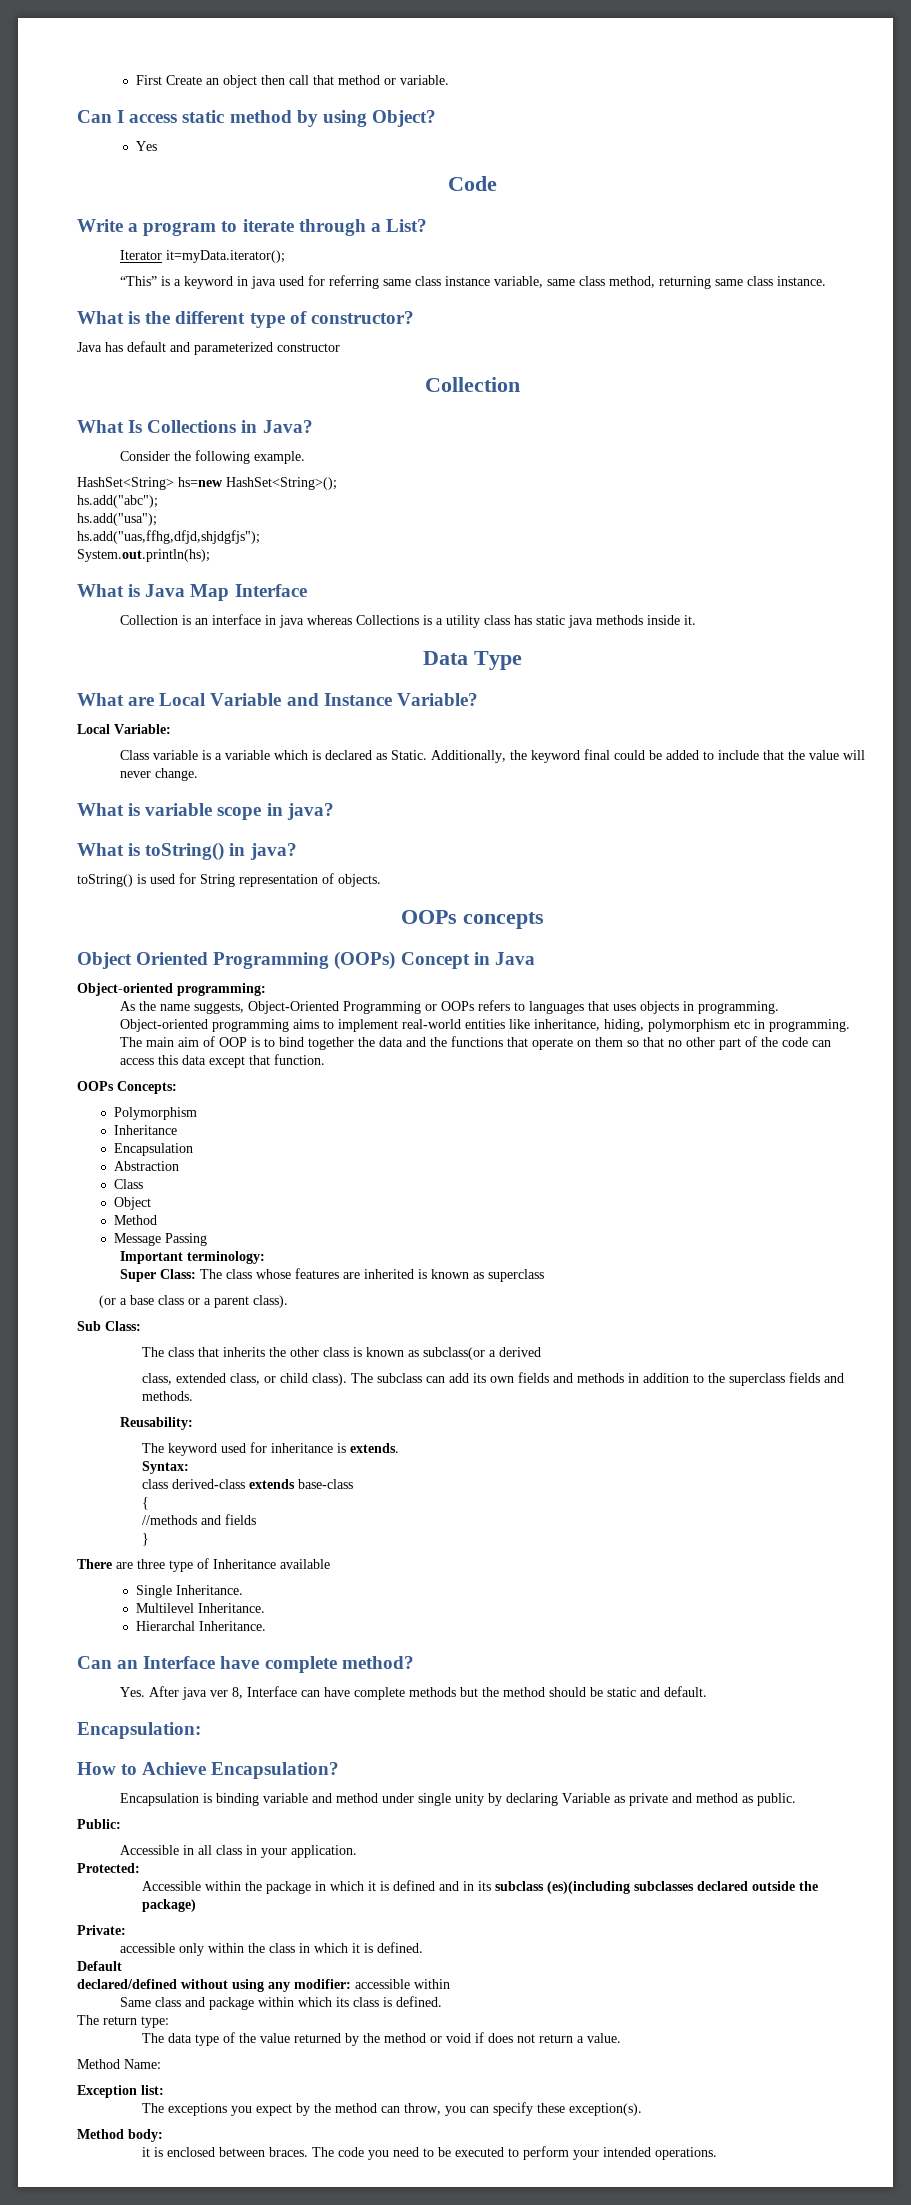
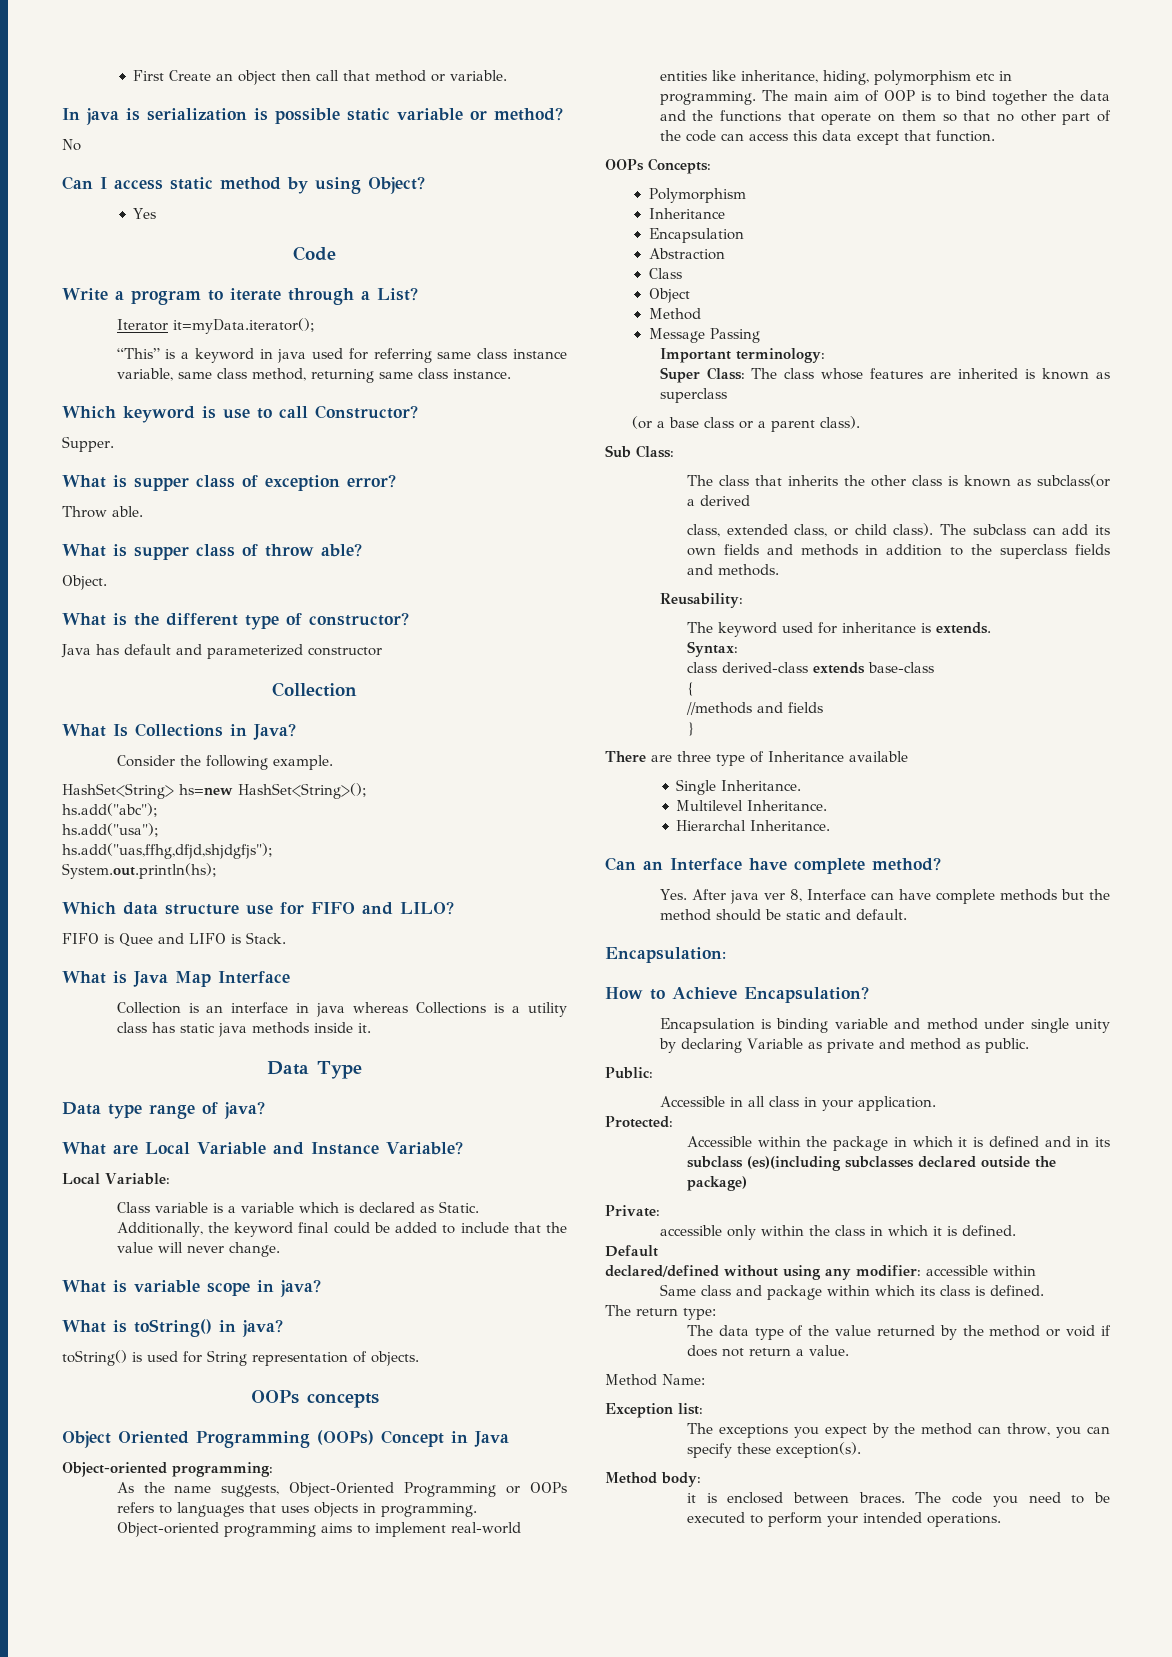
(449, 80) none -> [62,107,563,125] [62,139,81,151] // In java is serialization is possible static variable or method? // No
(827, 281) none -> [62,405,418,423] [62,436,114,452] [62,474,396,491] [62,506,143,518] [62,543,362,560] [62,575,107,590] // Which keyword is use to call Constructor? // Supper. // What is supper class of exception error? // Throw able. // What is supper class of throw able? // Object.
(210, 555) none -> [62,901,454,915] [62,932,286,947] // Which data structure use for FIFO and LILO? // FIFO is Quee and LIFO is Stack.
(522, 660) none -> [62,1101,265,1119] // Data type range of java?

